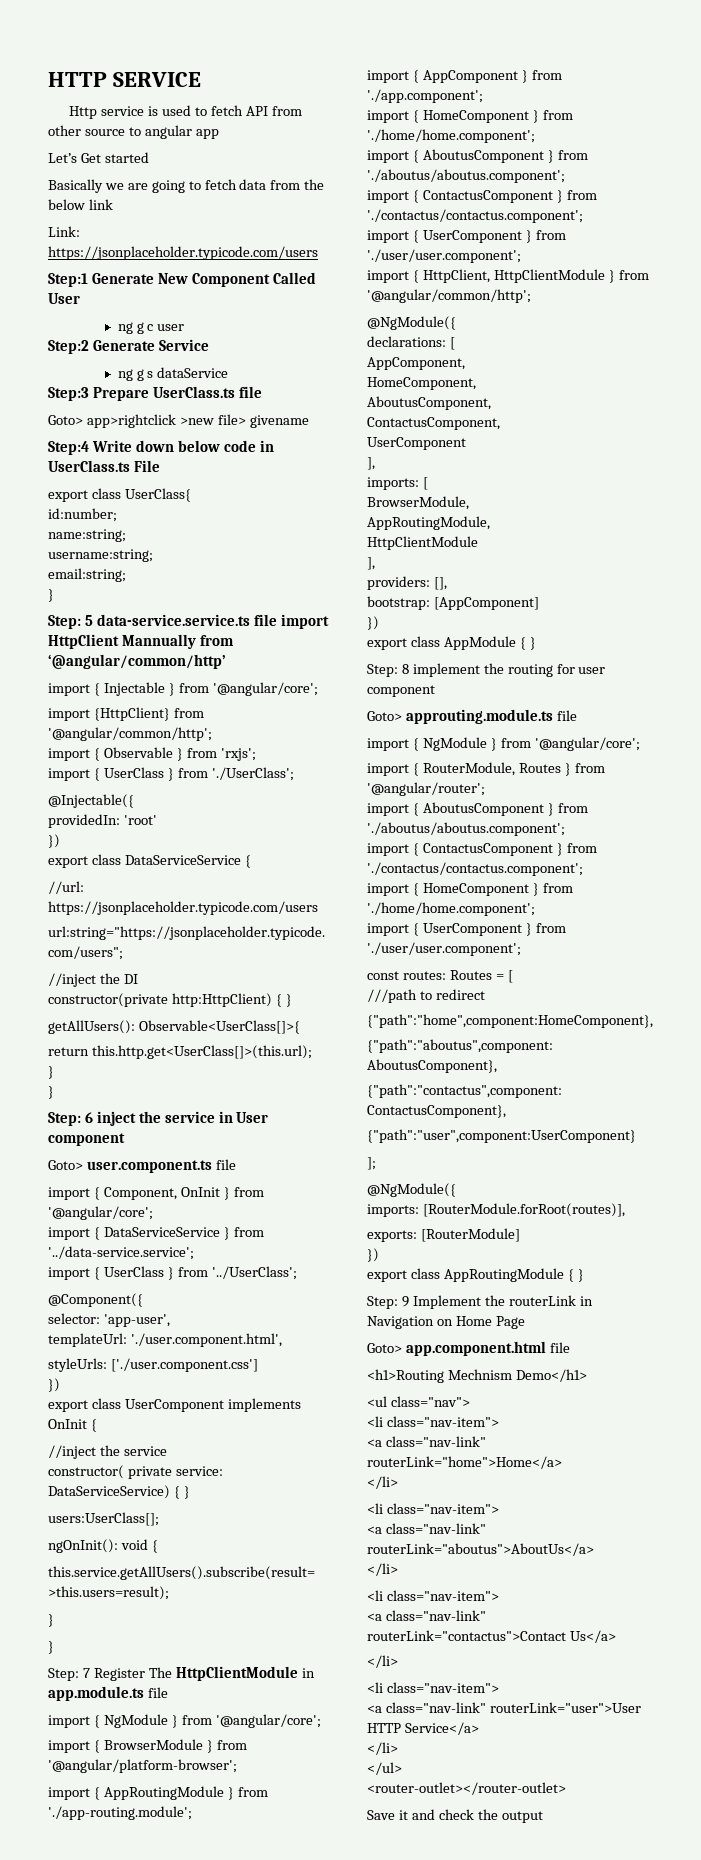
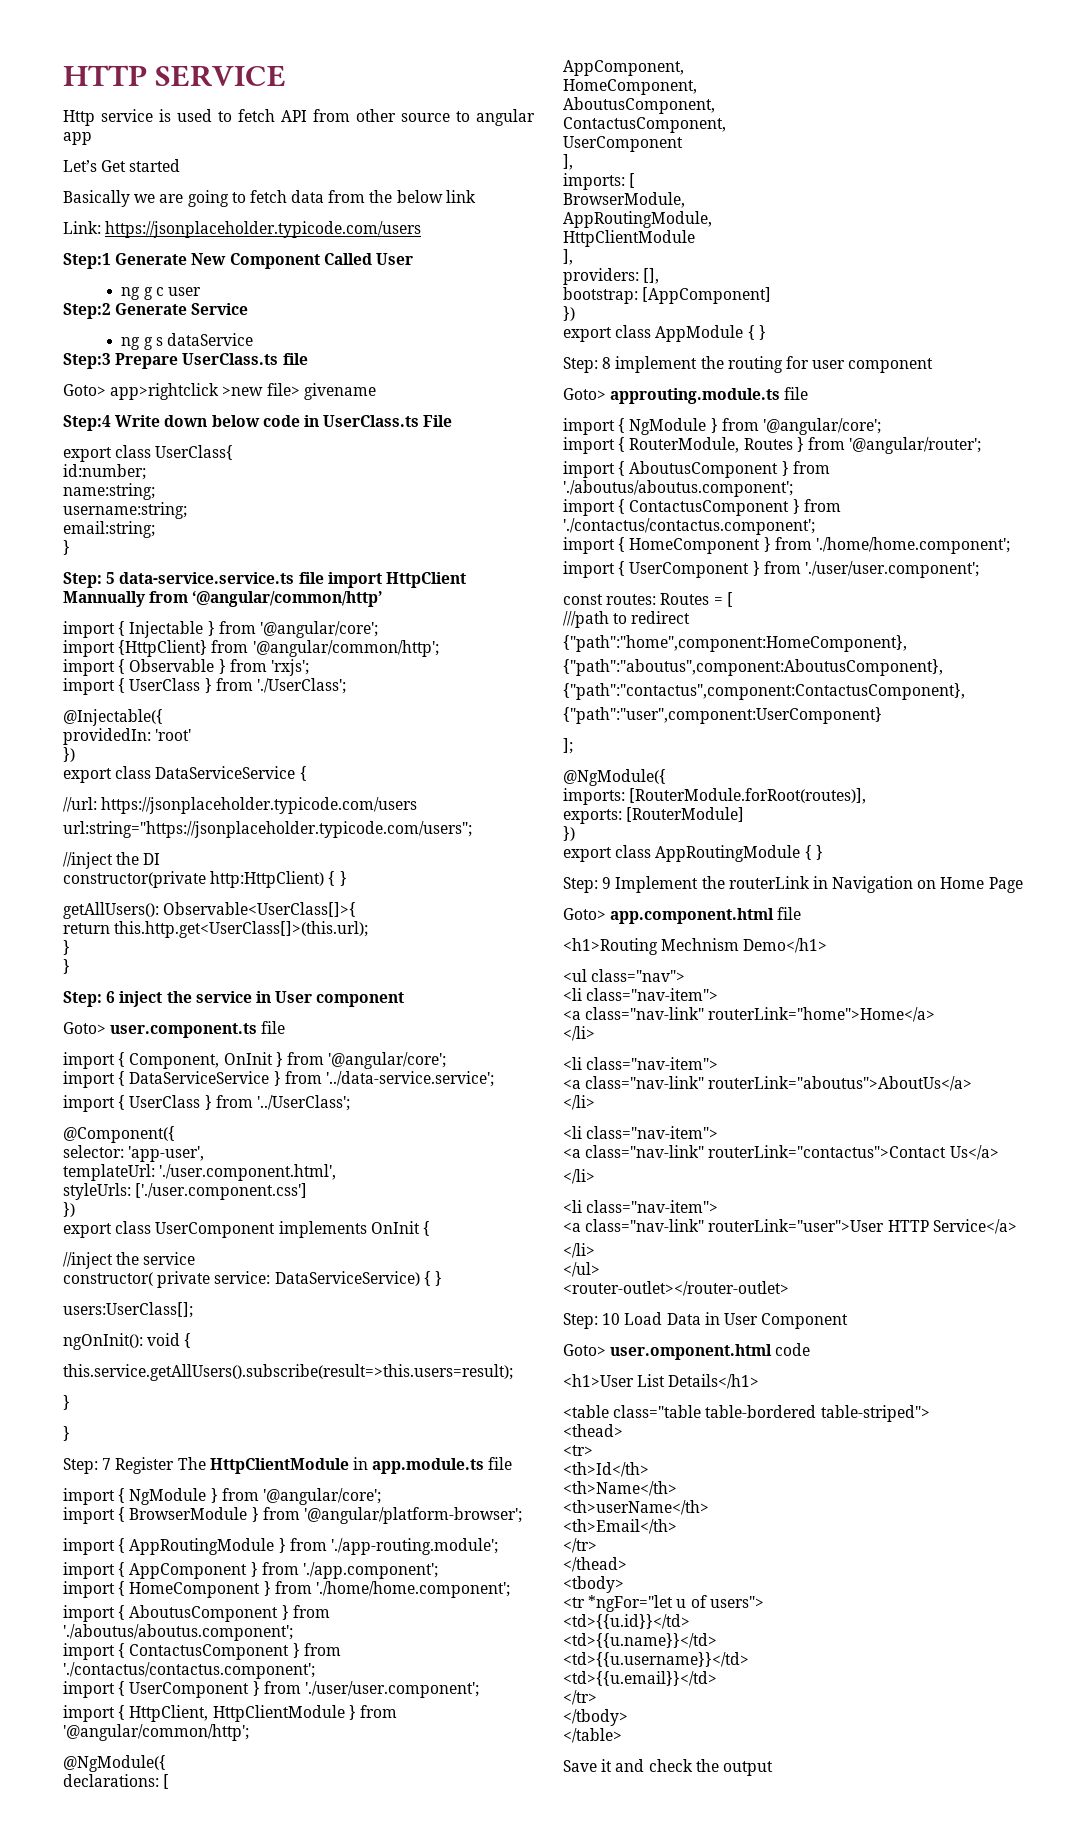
(566, 1788) none -> [563,1312,849,1329] [563,1343,811,1360] [563,1374,760,1389] [563,1405,930,1422] [563,1424,623,1437] [563,1445,593,1456] [563,1462,649,1477] [563,1481,677,1496] [563,1500,709,1515] [563,1519,677,1534] [563,1538,597,1553] [563,1557,627,1572] [563,1576,624,1593] [563,1595,764,1612] [563,1614,690,1629] [563,1633,717,1648] [563,1652,749,1667] [563,1671,717,1686] [563,1690,597,1705] [563,1709,628,1726] [563,1728,622,1743] // Step: 10 Load Data in User Component // Goto> user.omponent.html code // <h1>User List Details</h1> // <table class="table table-bordered table-striped"> // <thead> // <tr> // <th>Id</th> // <th>Name</th> // <th>userName</th> // <th>Email</th> // </tr> // </thead> // <tbody> // <tr *ngFor="let u of users"> // <td>{{u.id}}</td> // <td>{{u.name}}</td> // <td>{{u.username}}</td> // <td>{{u.email}}</td> // </tr> // </tbody> // </table>

